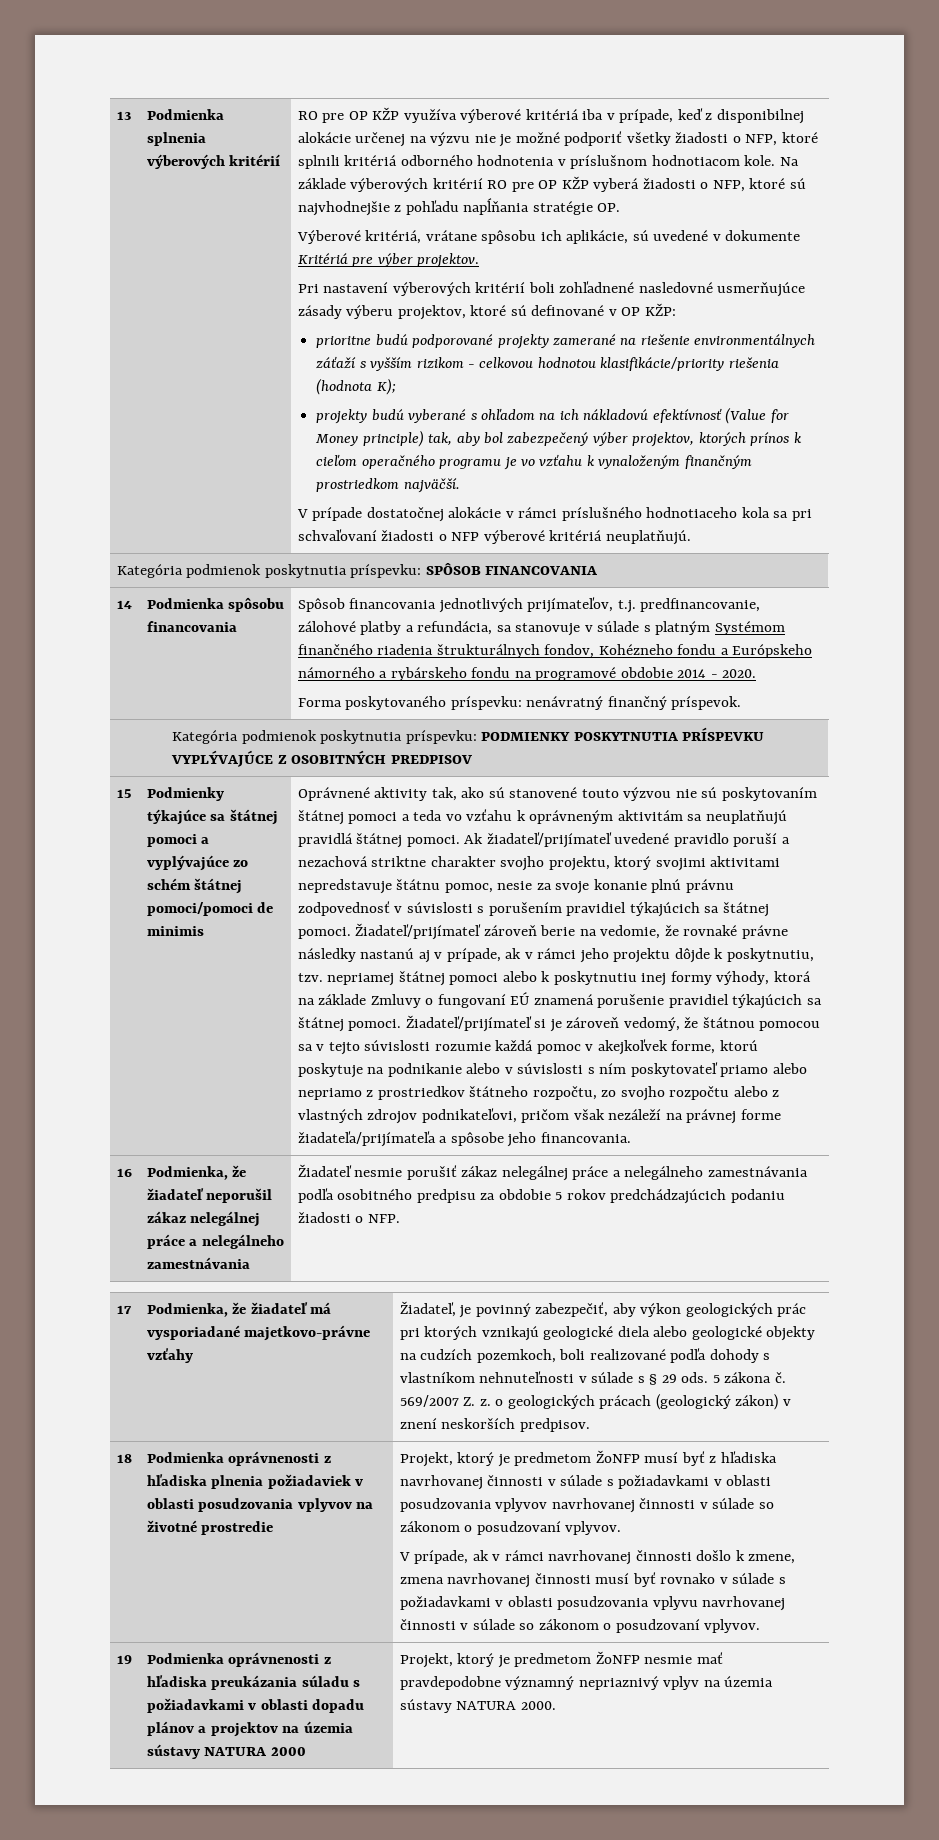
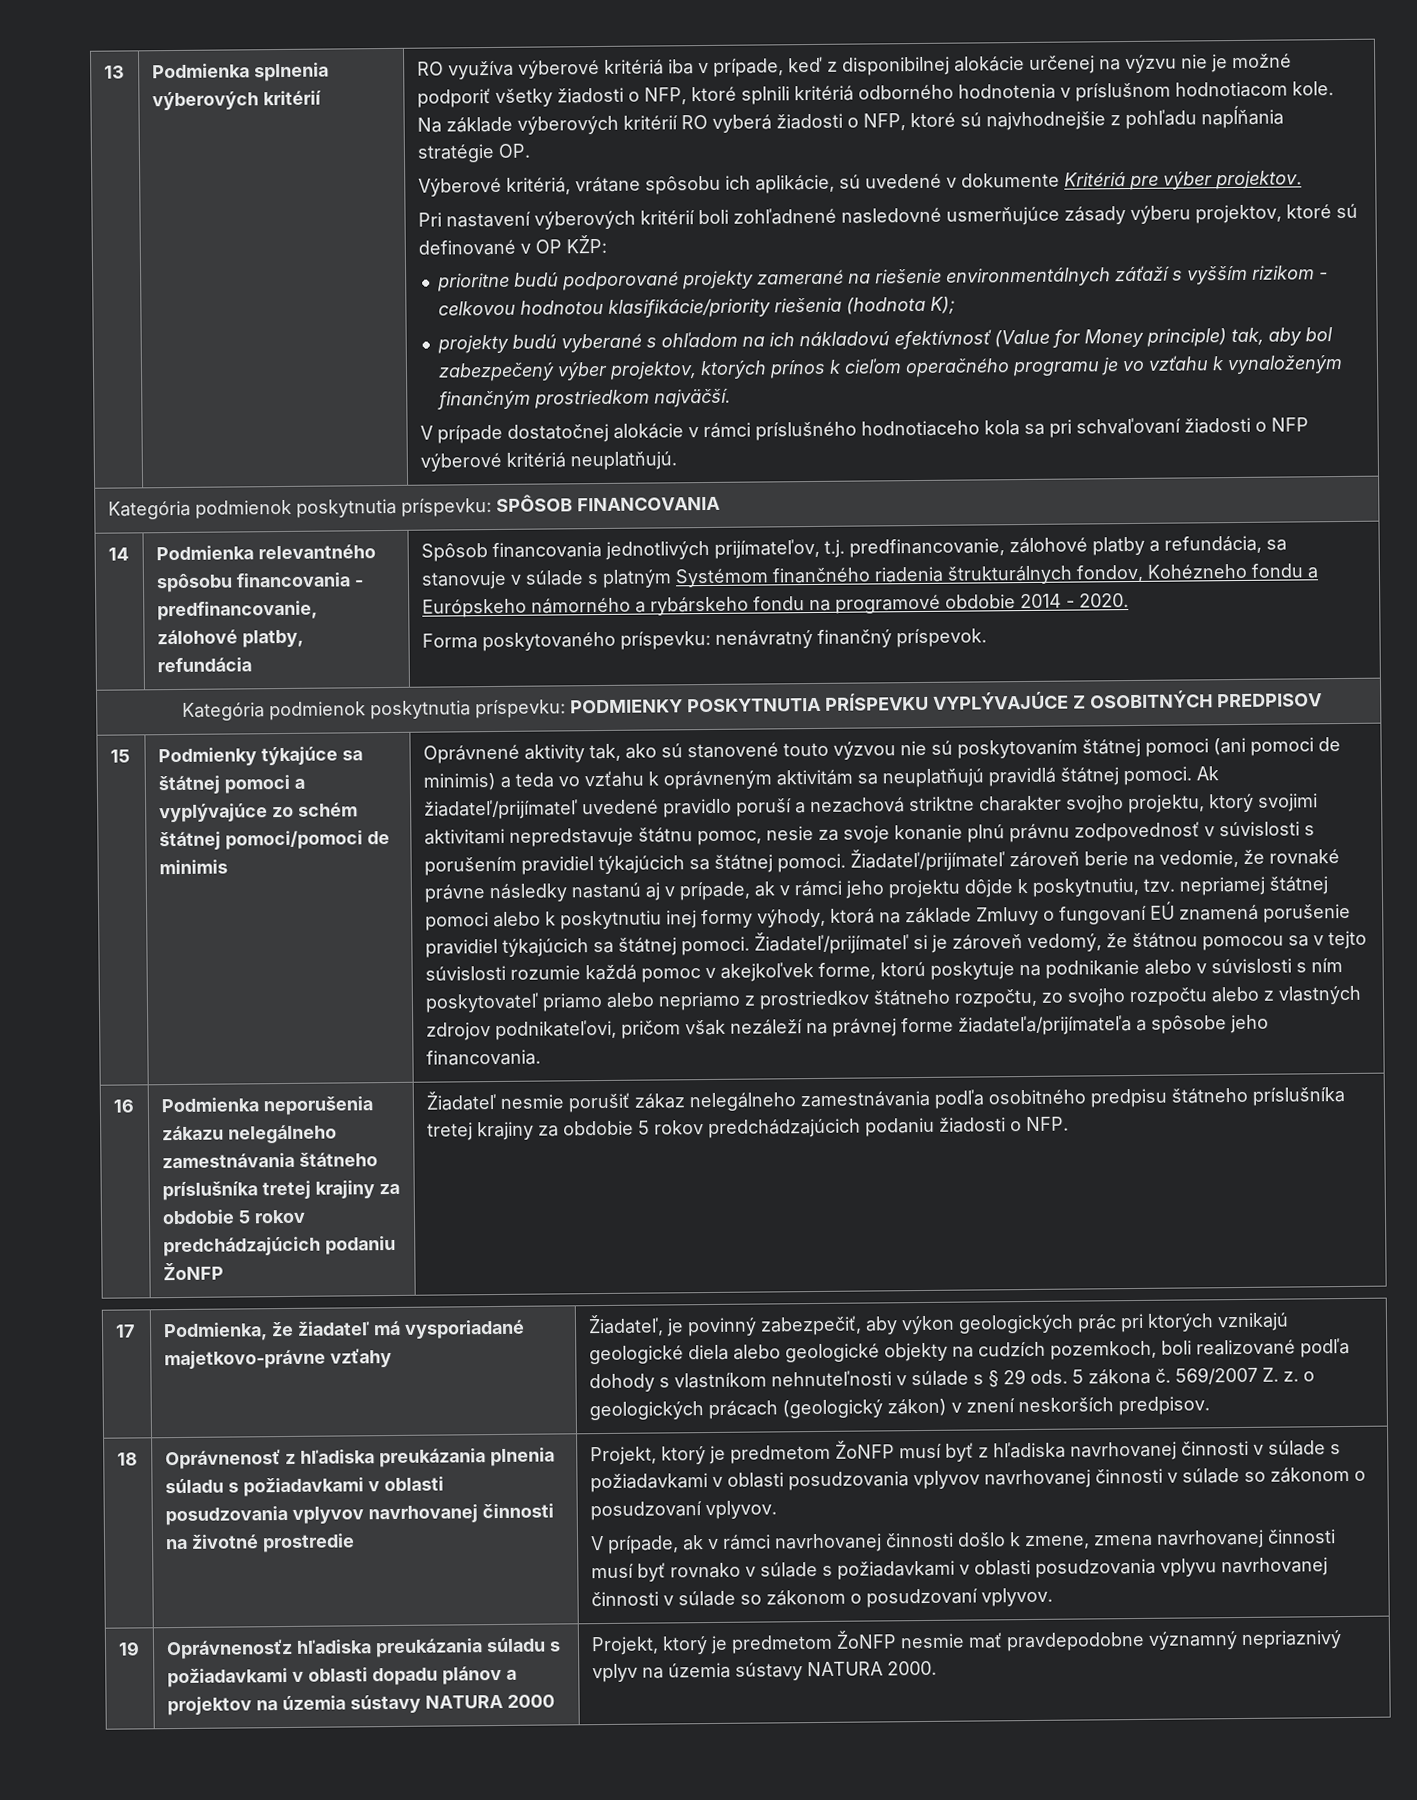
[322,107,400,123] pre OP KŽP -> (444, 68) none
[511,176,589,192] pre OP KŽP -> (708, 122) none
(225, 603) none -> [257,544,376,560] relevantného
(238, 626) none -> [353,579,364,587] [156,600,318,621] [156,629,304,648] [156,657,252,673] - predfinancovanie, zálohové platby, refundácia
(398, 818) none -> [1212,737,1341,756] [422,772,496,791] (ani pomoci de minimis)
[147,1165,247,1180] [147,1188,273,1203] [147,1211,261,1227] [147,1234,284,1249] [147,1257,251,1269] Podmienka, že žiadateľ neporušil zákaz nelegálnej práce a nelegálneho zamestnávania -> [160,1096,374,1116] [161,1124,337,1144] [161,1152,378,1169] [161,1180,400,1201] [161,1209,306,1225] [162,1235,396,1257] [162,1262,224,1281] Podmienka neporušenia zákazu nelegálneho zamestnávania štátneho príslušníka tretej krajiny za obdobie 5 rokov predchádzajúcich podaniu ŽoNFP
[501,1166,621,1181] nelegálnej práce a -> (685, 1101) none
(476, 1196) none -> [1170,1087,1345,1106] [426,1121,534,1141] štátneho príslušníka tretej krajiny
[147,1451,331,1466] [147,1474,364,1489] [147,1498,352,1512] Podmienka oprávnenosti z hľadiska plnenia požiadaviek v oblasti posudzovania vplyvov -> [164,1447,555,1470] [164,1476,444,1497] [164,1503,554,1526] Oprávnenosť z hľadiska preukázania plnenia súladu s požiadavkami v oblasti posudzovania vplyvov navrhovanej činnosti
[147,1652,331,1667] Podmienka oprávnenosti z -> [165,1638,293,1660] Oprávnenosťz

